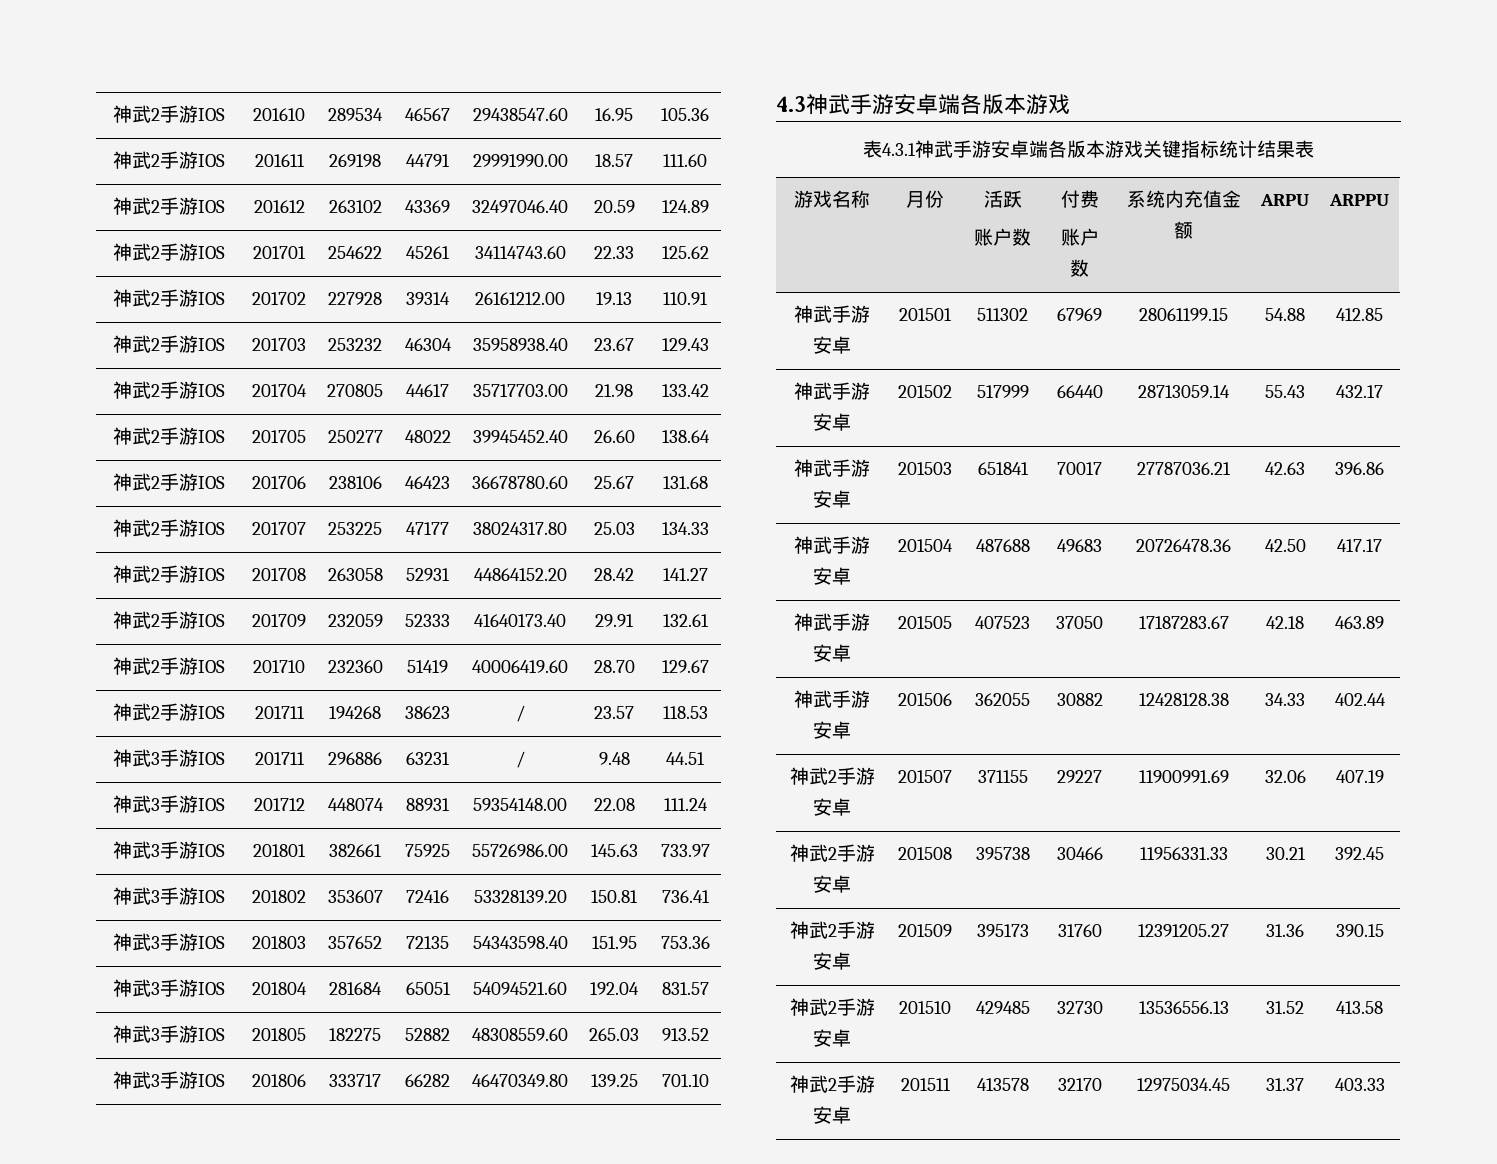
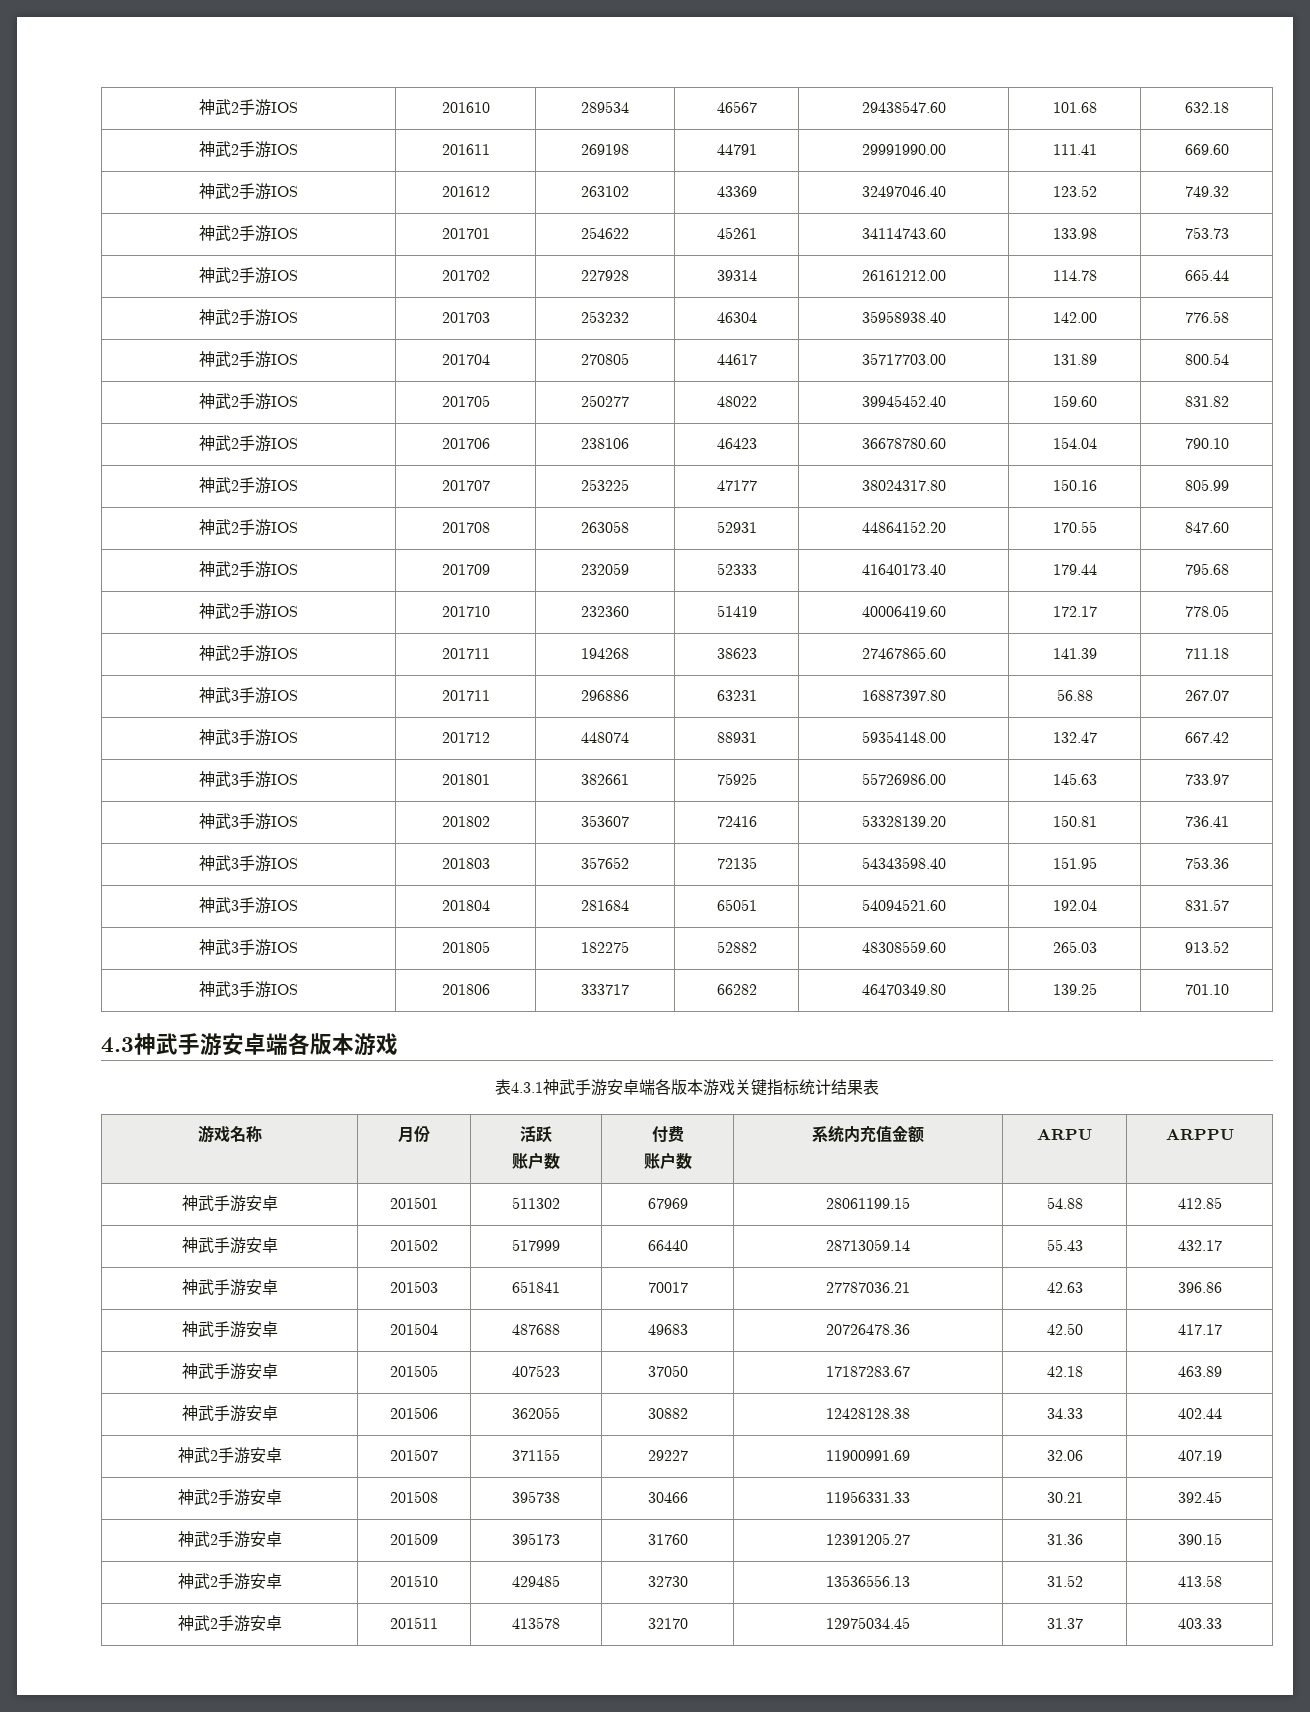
[595,108,633,121] [661,108,709,121] 16.95 | 105.36 -> [1052,102,1097,113] [1184,102,1229,113] 101.68 | 632.18
[595,154,633,167] [663,154,707,167] 18.57 | 111.60 -> [1052,144,1097,155] [1184,144,1229,155] 111.41 | 669.60
[593,200,635,213] [661,200,709,213] 20.59 | 124.89 -> [1052,185,1097,197] [1184,186,1229,197] 123.52 | 749.32
[594,246,634,259] [661,246,709,259] 22.33 | 125.62 -> [1052,228,1097,239] [1184,227,1229,239] 133.98 | 753.73
[596,292,632,305] [663,292,708,305] 19.13 | 110.91 -> [1052,270,1097,281] [1184,269,1229,281] 114.78 | 665.44
[594,338,634,351] [661,338,709,351] 23.67 | 129.43 -> [1052,312,1097,323] [1184,311,1229,323] 142.00 | 776.58
[595,384,633,397] [661,384,709,397] 21.98 | 133.42 -> [1052,354,1097,365] [1184,353,1229,365] 131.89 | 800.54
[593,430,635,443] [661,430,710,443] 26.60 | 138.64 -> [1052,395,1097,407] [1184,396,1229,407] 159.60 | 831.82
[594,476,634,489] [662,476,708,489] 25.67 | 131.68 -> [1052,437,1097,449] [1184,438,1229,449] 154.04 | 790.10
[593,522,635,535] [661,522,709,535] 25.03 | 134.33 -> [1052,479,1097,491] [1184,479,1229,491] 150.16 | 805.99
[594,568,634,581] [662,568,708,581] 28.42 | 141.27 -> [1052,521,1097,533] [1184,522,1229,533] 170.55 | 847.60
[595,614,634,627] [662,614,709,627] 29.91 | 132.61 -> [1052,564,1097,575] [1184,563,1229,575] 179.44 | 795.68
[593,660,635,673] [661,660,709,673] 28.70 | 129.67 -> [1052,606,1097,617] [1184,605,1229,617] 172.17 | 778.05
[515,705,525,722] [594,706,634,719] [662,706,708,719] / | 23.57 | 118.53 -> [861,647,946,659] [1052,648,1097,659] [1184,648,1229,659] 27467865.60 | 141.39 | 711.18
[515,751,525,768] [598,752,630,765] [666,752,705,765] / | 9.48 | 44.51 -> [861,690,946,701] [1056,689,1093,701] [1184,690,1229,701] 16887397.80 | 56.88 | 267.07
[593,798,635,811] [663,798,708,811] 22.08 | 111.24 -> [1052,732,1097,743] [1184,732,1229,743] 132.47 | 667.42

